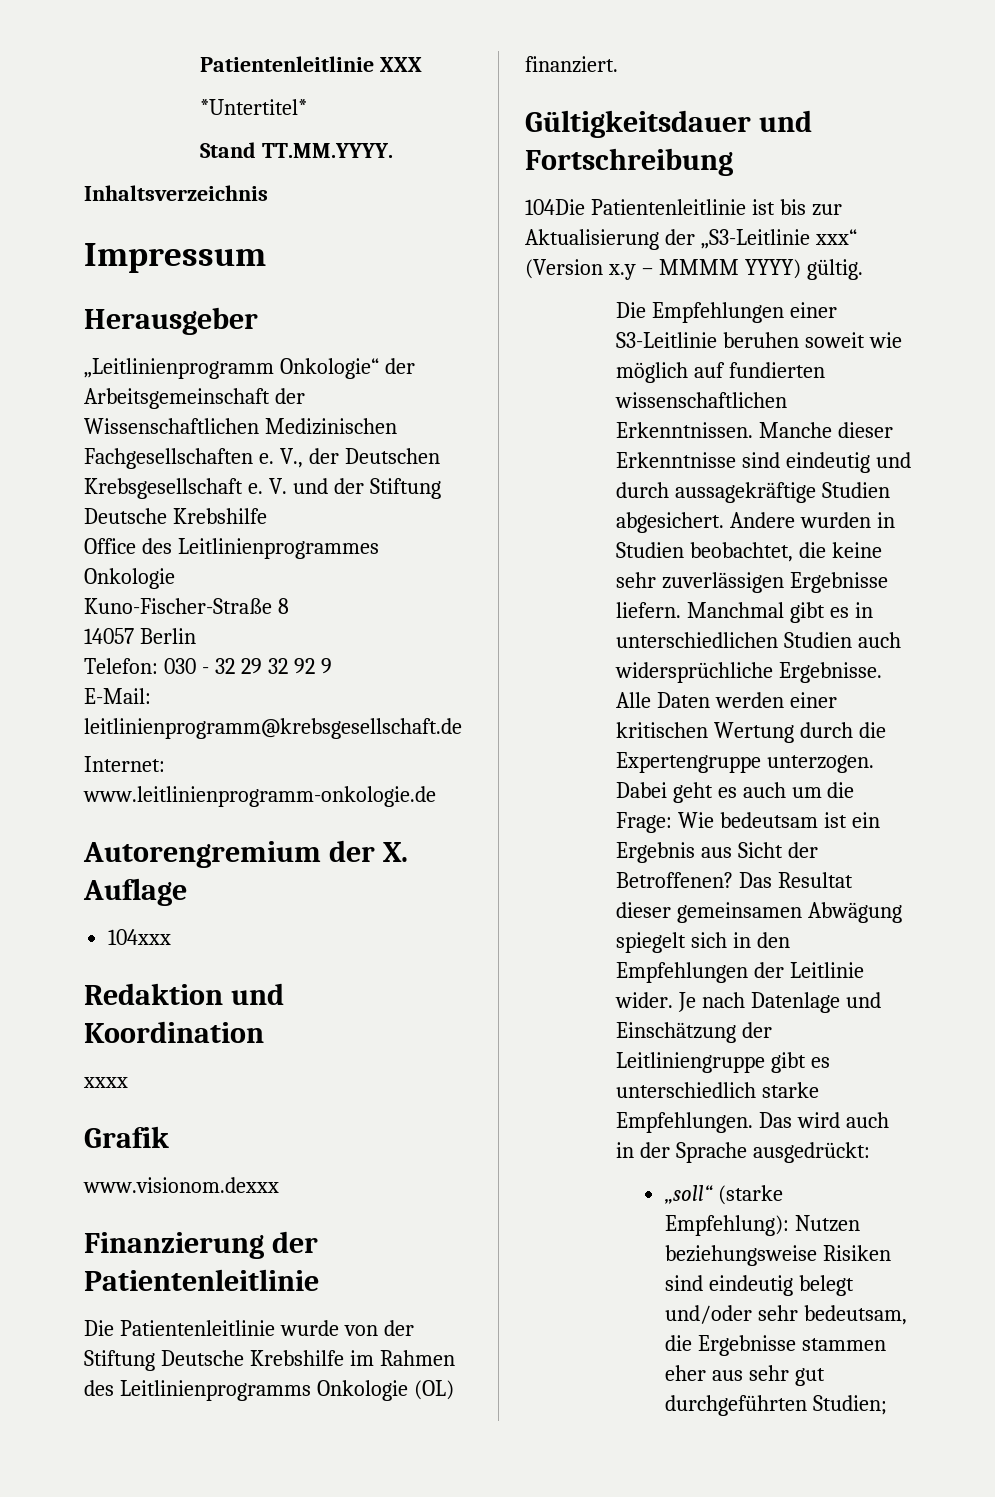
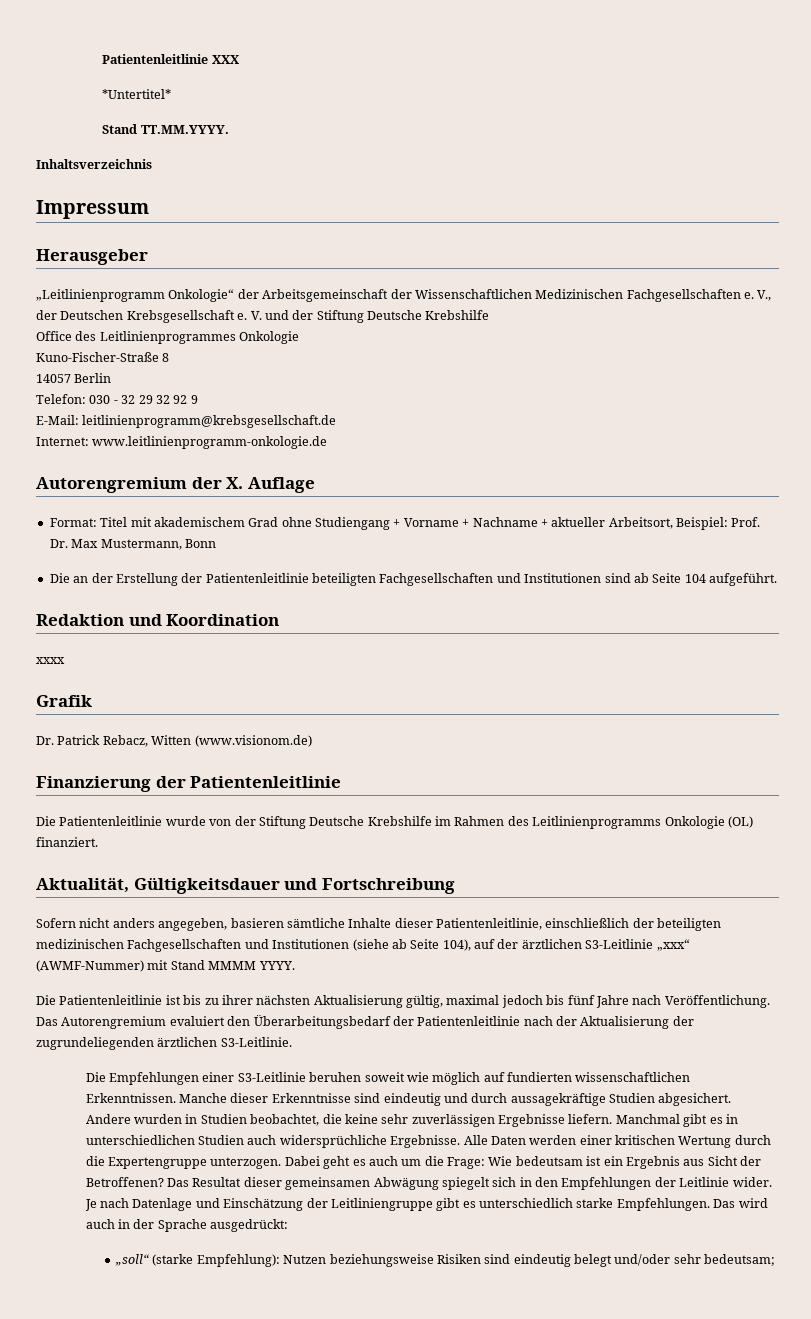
[108,929,172,945] 104xxx -> [49,517,761,530] [49,539,216,550] [49,573,777,586] Format: Titel mit akademischem Grad ohne Studiengang + Vorname + Nachname + aktueller Arbeitsort, Beispiel: Prof. Dr. Max Mustermann, Bonn // Die an der Erstellung der Patientenleitlinie beteiligten Fachgesellschaften und Institutionen sind ab Seite 104 aufgeführt.
[83,1177,279,1193] www.visionom.dexxx -> [36,735,312,747] Dr. Patrick Rebacz, Witten (www.visionom.de)
(618, 64) none -> [36,877,129,893] Aktualität,
[525,199,842,216] [525,229,857,250] [525,259,863,280] 104Die Patientenleitlinie ist bis zur Aktualisierung der „S3-Leitlinie xxx“ (Version x.y – MMMM YYYY) gültig. -> [36,918,722,931] [36,939,690,952] [36,960,295,972] [36,995,770,1008] [36,1015,694,1029] [36,1037,292,1050] Sofern nicht anders angegeben, basieren sämtliche Inhalte dieser Patientenleitlinie, einschließlich der beteiligten medizinischen Fachgesellschaften und Institutionen (siehe ab Seite 104), auf der ärztlichen S3-Leitlinie „xxx“ (AWMF-Nummer) mit Stand MMMM YYYY. // Die Patientenleitlinie ist bis zu ihrer nächsten Aktualisierung gültig, maximal jedoch bis fünf Jahre nach Veröffentlichung. Das Autorengremium evaluiert den Überarbeitungsbedarf der Patientenleitlinie nach der Aktualisierung der zugrundeliegenden ärztlichen S3-Leitlinie.
[803,1305,907,1325] [665,1335,886,1356] [665,1365,825,1386] [665,1395,887,1416] bedeutsam, die Ergebnisse stammen eher aus sehr gut durchgeführten Studien; -> [704,1254,776,1266] bedeutsam;

